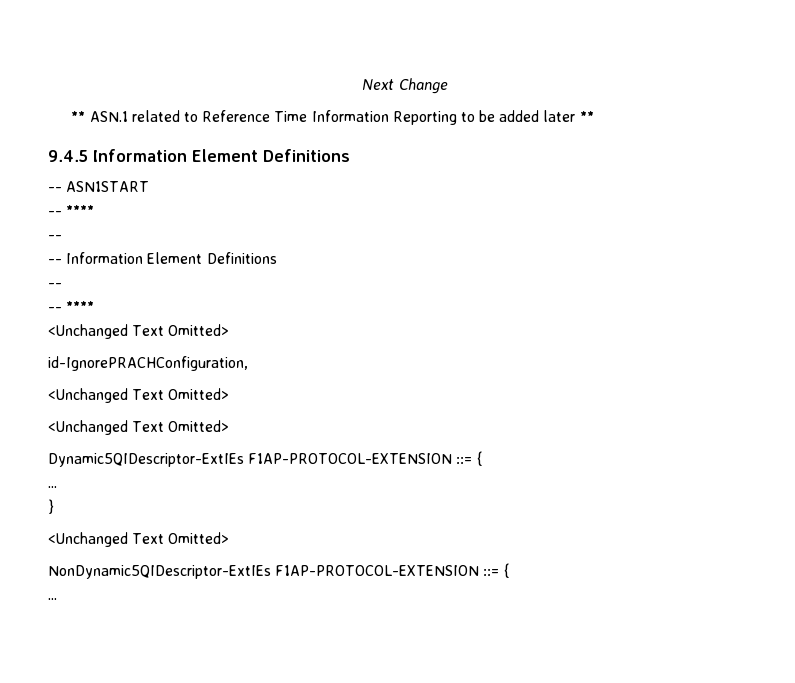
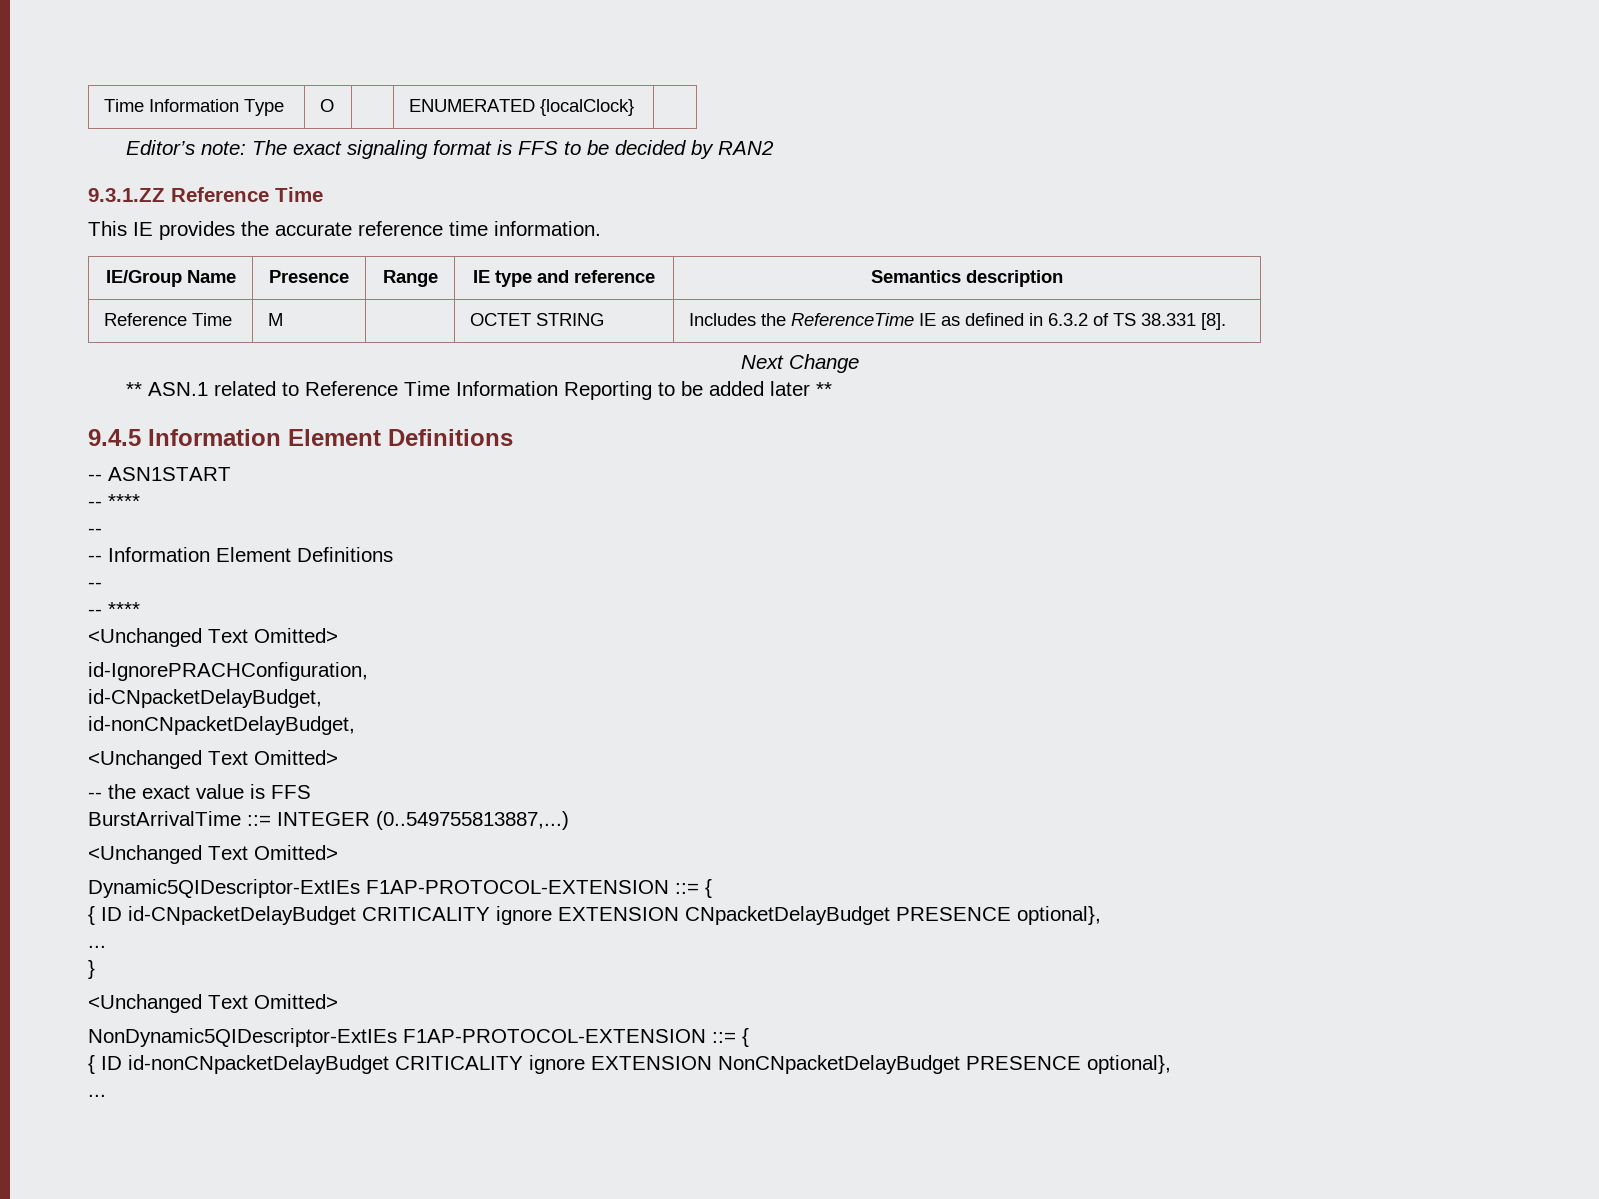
(362, 84) none -> [104,99,285,116] [320,99,335,112] [409,99,635,116] [126,140,775,159] [88,187,323,202] [88,221,601,240] [105,270,236,287] [269,270,349,283] [382,270,438,287] [473,270,655,287] [871,270,1063,287] [104,313,233,326] [268,313,284,326] [470,313,605,326] [689,313,1227,330] Time Information Type | O | | ENUMERATED {localClock} | // Editor’s note: The exact signaling format is FFS to be decided by RAN2 // 9.3.1.ZZ Reference Time // This IE provides the accurate reference time information. // IE/Group Name | Presence | Range | IE type and reference | Semantics description // Reference Time | M | | OCTET STRING | Includes the ReferenceTime IE as defined in 6.3.2 of TS 38.331 [8]. //
[48,388,230,403] // <Unchanged Text Omitted> -> [88,689,322,708] [88,716,355,735] [88,750,338,769] [88,784,311,799] [88,811,569,830] // id-CNpacketDelayBudget, // id-nonCNpacketDelayBudget, // <Unchanged Text Omitted> // -- the exact value is FFS // BurstArrivalTime ::= INTEGER (0..549755813887,...)
(483, 458) none -> [88,906,1101,925] // { ID id-CNpacketDelayBudget CRITICALITY ignore EXTENSION CNpacketDelayBudget PRESENCE optional},
(510, 570) none -> [88,1055,1171,1074] // { ID id-nonCNpacketDelayBudget CRITICALITY ignore EXTENSION NonCNpacketDelayBudget PRESENCE optional},

